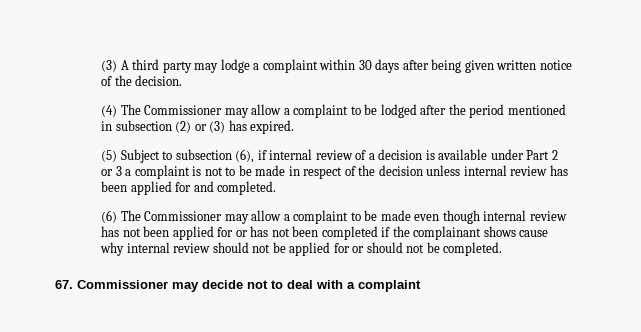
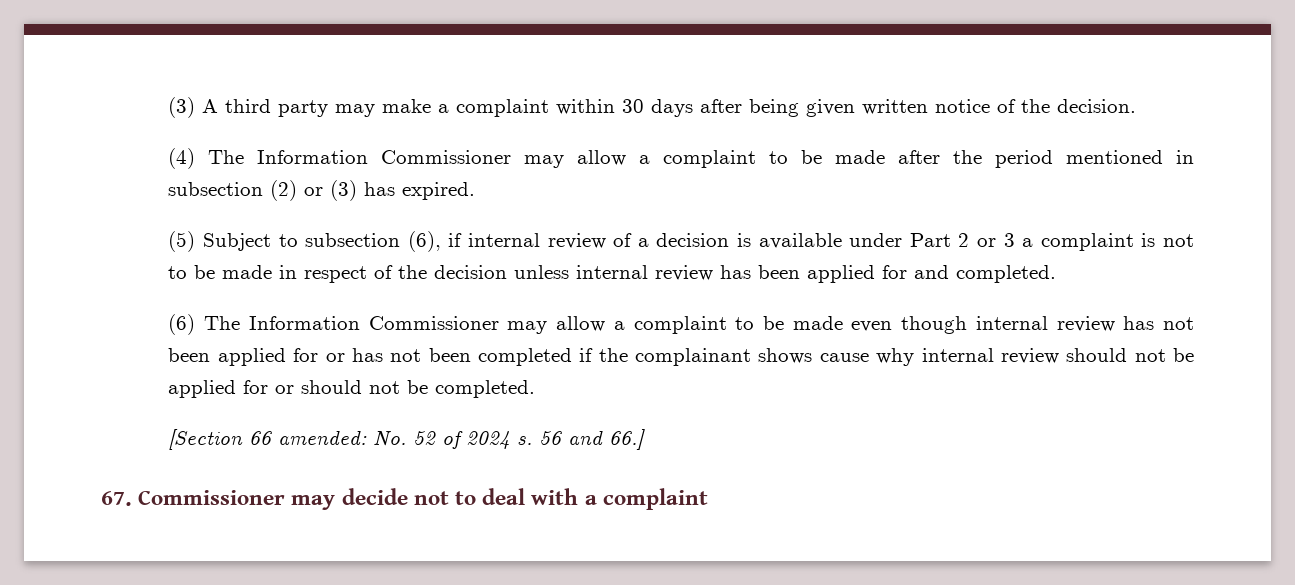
[220,59,250,73] lodge -> [382,99,432,113] make
[144,104,417,118] Commissioner may allow a complaint to be lodged -> [257,150,886,168] Information Commissioner may allow a complaint to be made
(141, 215) none -> [248,316,360,330] Information
(503, 249) none -> [168,429,646,451] // [Section 66 amended: No. 52 of 2024 s. 56 and 66.]

